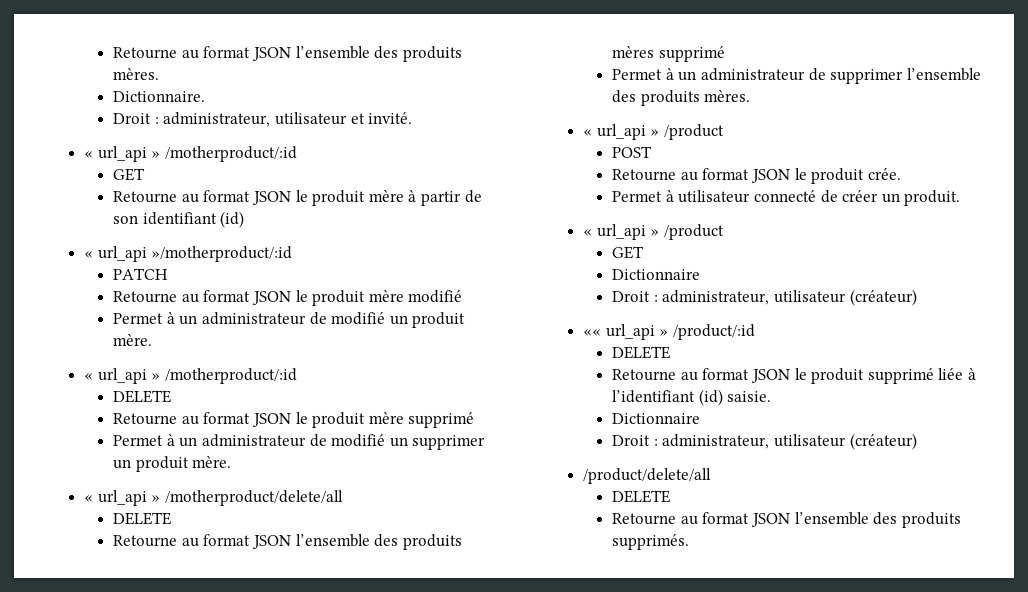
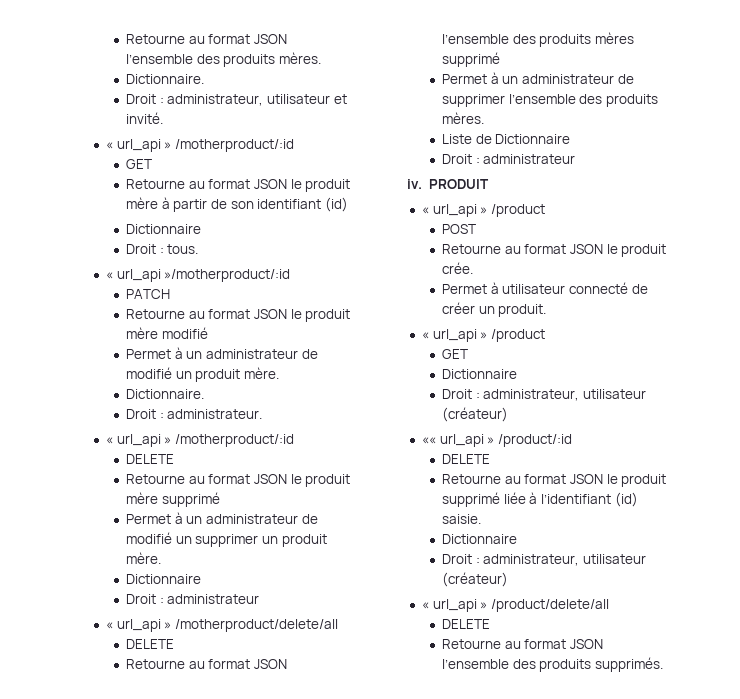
(245, 219) none -> [126,224,202,234] [126,244,199,254] // Dictionnaire // Droit : tous.
(153, 340) none -> [126,389,205,399] [126,409,263,419] // Dictionnaire. // Droit : administrateur.
(232, 462) none -> [126,574,202,584] [126,594,260,604] // Dictionnaire // Droit : administrateur
(751, 96) none -> [442,134,571,144] [442,154,576,164] [407,179,489,189] // Liste de Dictionnaire // Droit : administrateur // iv. PRODUIT
(917, 441) none -> [422,599,488,612] « url_api »

